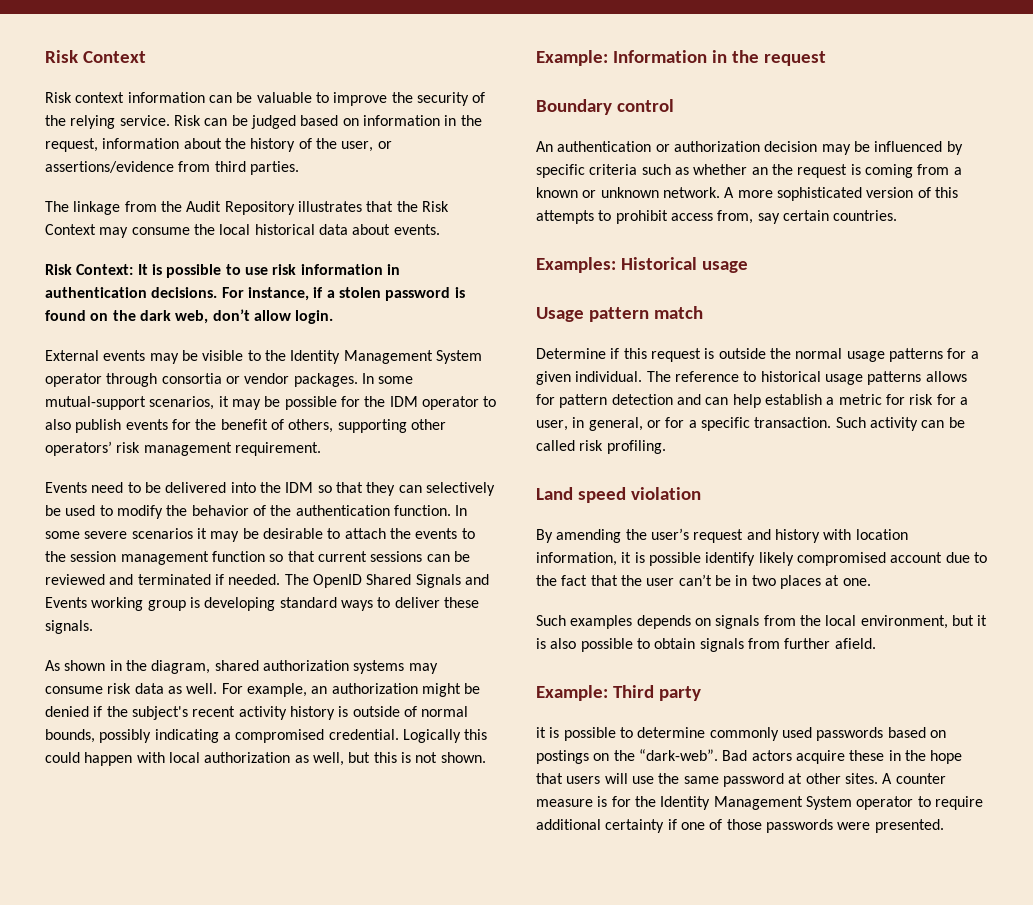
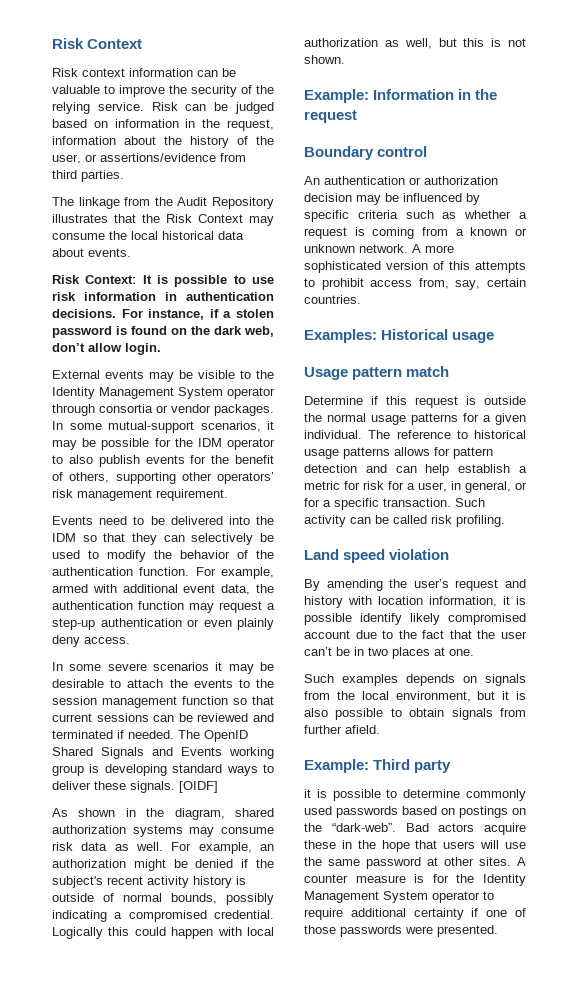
(451, 510) none -> [195,567,274,579] [52,584,274,595] [52,601,275,613] [52,618,274,630] [52,635,130,647] For example, armed with additional event data, the authentication function may request a step-up authentication or even plainly deny access. //
(93, 627) none -> [179,781,218,793] [OIDF]
[751,164,793,175] an the -> [519,212,527,219] a
[757,213,780,224] say -> [455,280,481,290] say,

